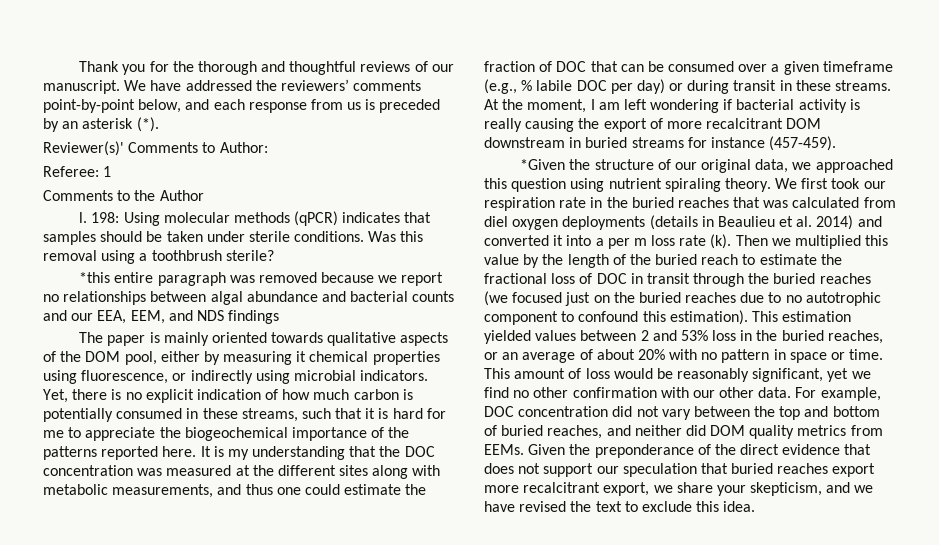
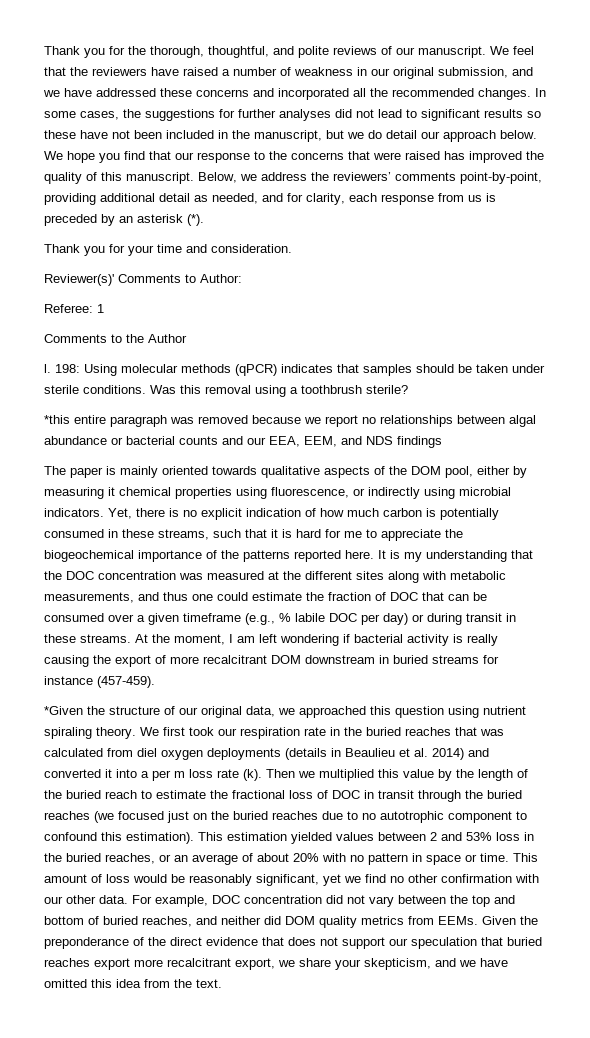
[197,61,357,75] thorough and thoughtful -> [150,46,329,58] thorough, thoughtful, and polite
[150,79,422,91] [43,99,210,113] have addressed the reviewers’ comments point-by-point below, and -> [513,46,534,55] [44,67,533,79] [43,88,546,100] [44,109,541,121] [44,130,537,142] [44,151,544,163] [44,172,542,184] [44,193,345,205] feel that the reviewers have raised a number of weakness in our original submission, and we have addressed these concerns and incorporated all the recommended changes. In some cases, the suggestions for further analyses did not lead to significant results so these have not been included in the manuscript, but we do detail our approach below. We hope you find that our response to the concerns that were raised has improved the quality of this manuscript. Below, we address the reviewers’ comments point-by-point, providing additional detail as needed, and for clarity,
(159, 124) none -> [44,244,292,256] // Thank you for your time and consideration.
[321,291,346,302] and -> [111,437,123,445] or
[519,501,756,512] revised the text to exclude this idea. -> [44,979,222,988] omitted this idea from the text.

